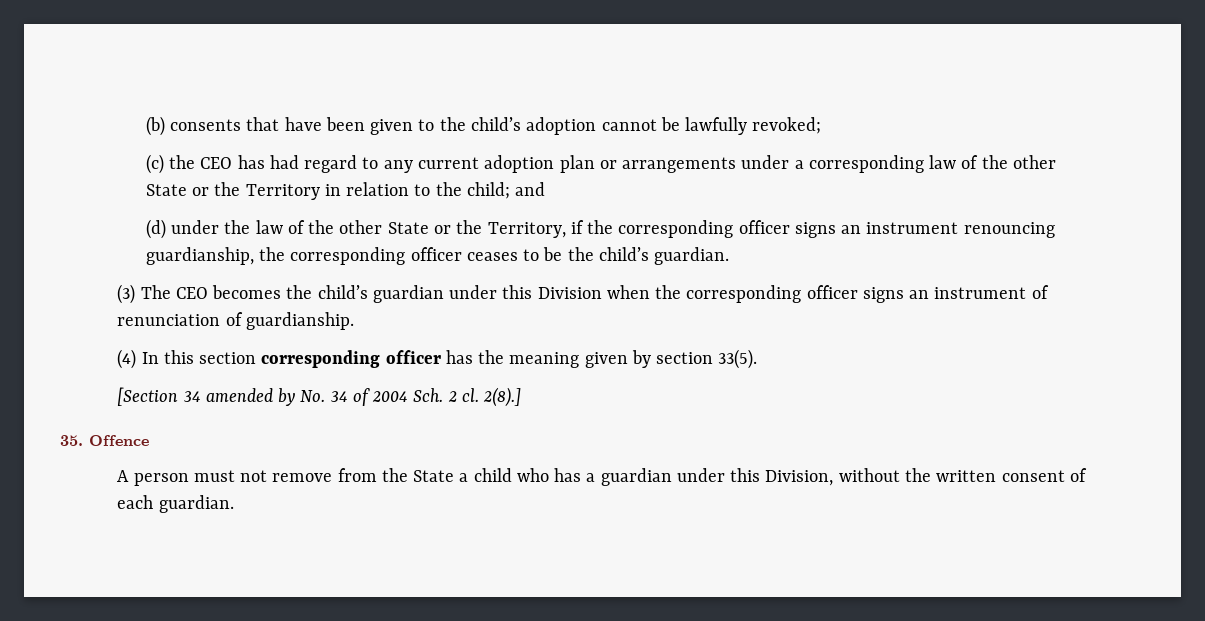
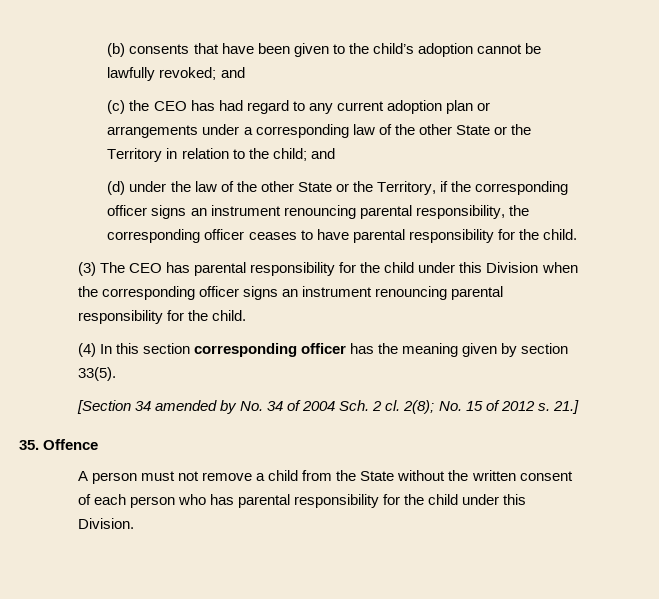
(822, 125) none -> [220,67,245,78] and
[145,247,254,265] guardianship, -> [359,205,505,219] parental responsibility,
[543,247,730,265] [117,284,444,304] be the child’s guardian. // (3) The CEO becomes the child’s guardian -> [316,229,577,243] [77,262,415,276] have parental responsibility for the child. // (3) The CEO has parental responsibility for the child
[1031,285,1049,299] [117,312,354,330] of renunciation of guardianship. -> [375,286,504,300] [77,310,247,324] renouncing parental responsibility for the child.
[483,387,522,407] 2(8).] -> [403,400,579,414] 2(8); No. 15 of 2012 s. 21.]
(333, 477) none -> [256,470,299,481] a child
[459,468,834,486] a child who has a guardian under this Division, -> (395, 476) none
[158,495,234,513] guardian. -> [130,494,527,508] [77,518,134,529] person who has parental responsibility for the child under this Division.

